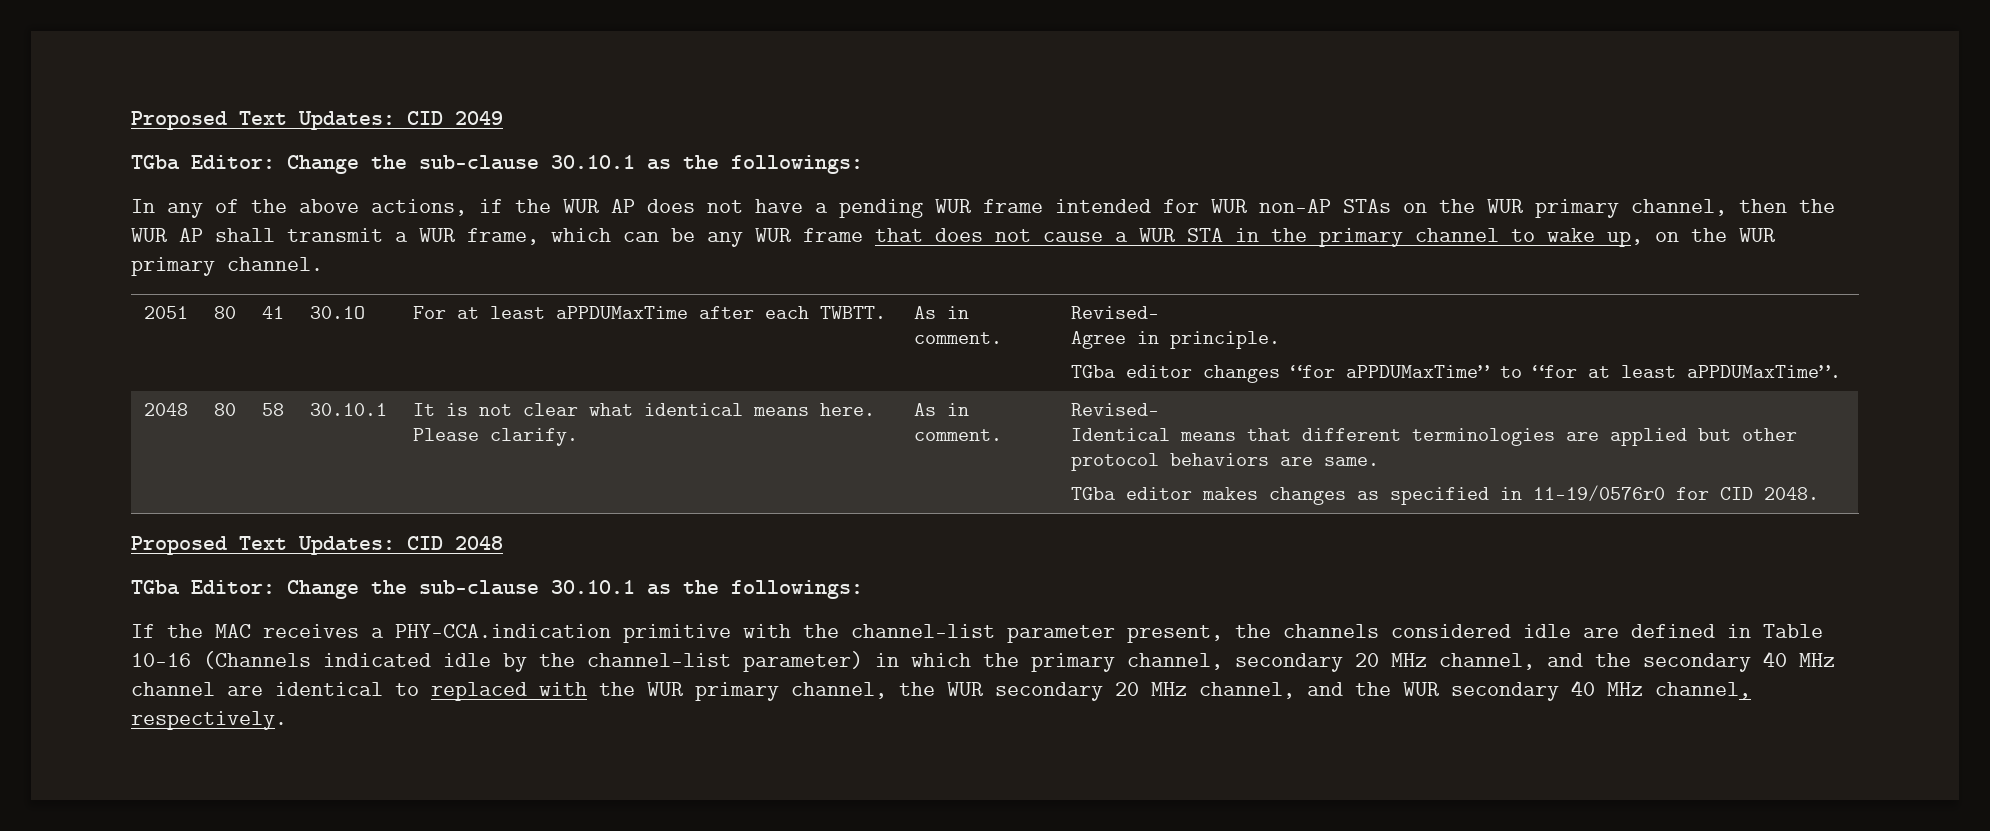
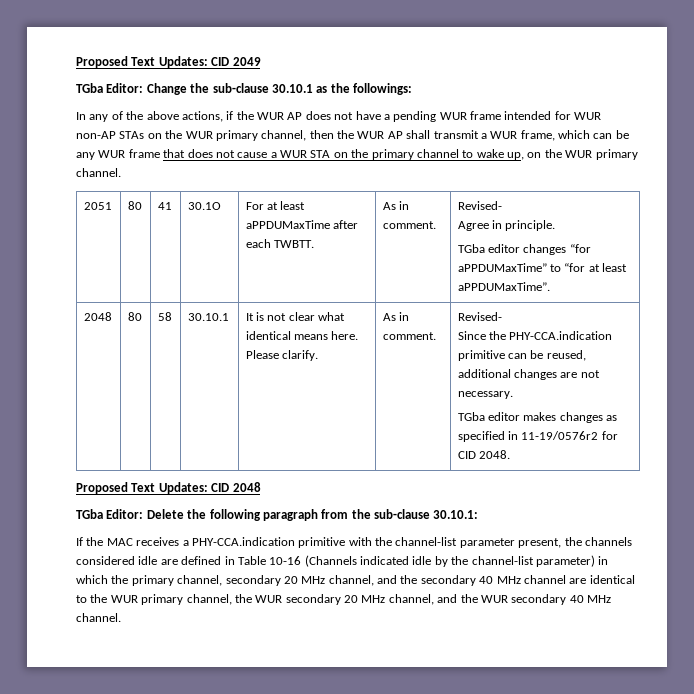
[1235,228,1259,242] in -> [333,152,348,158] on
[1070,428,1797,446] [1070,453,1379,471] Identical means that different terminologies are applied but other protocol behaviors are same. -> [457,331,613,340] [457,350,586,361] [457,369,600,380] [457,391,513,399] Since the PHY-CCA.indication primitive can be reused, additional changes are not necessary.
[1532,485,1665,502] 11-19/0576r0 -> [521,431,599,440] 11-19/0576r2
[287,580,863,599] Change the sub-clause 30.10.1 as the followings: -> [146,509,479,521] Delete the following paragraph from the sub-clause 30.10.1:
[431,682,587,701] replaced with -> (87, 599) none
[1655,682,1751,699] [131,711,287,730] channel, respectively. -> [76,613,121,622] channel.

